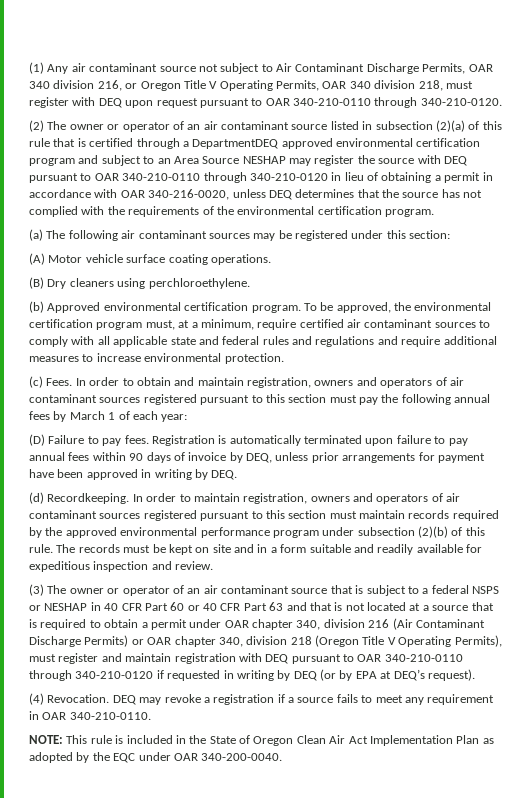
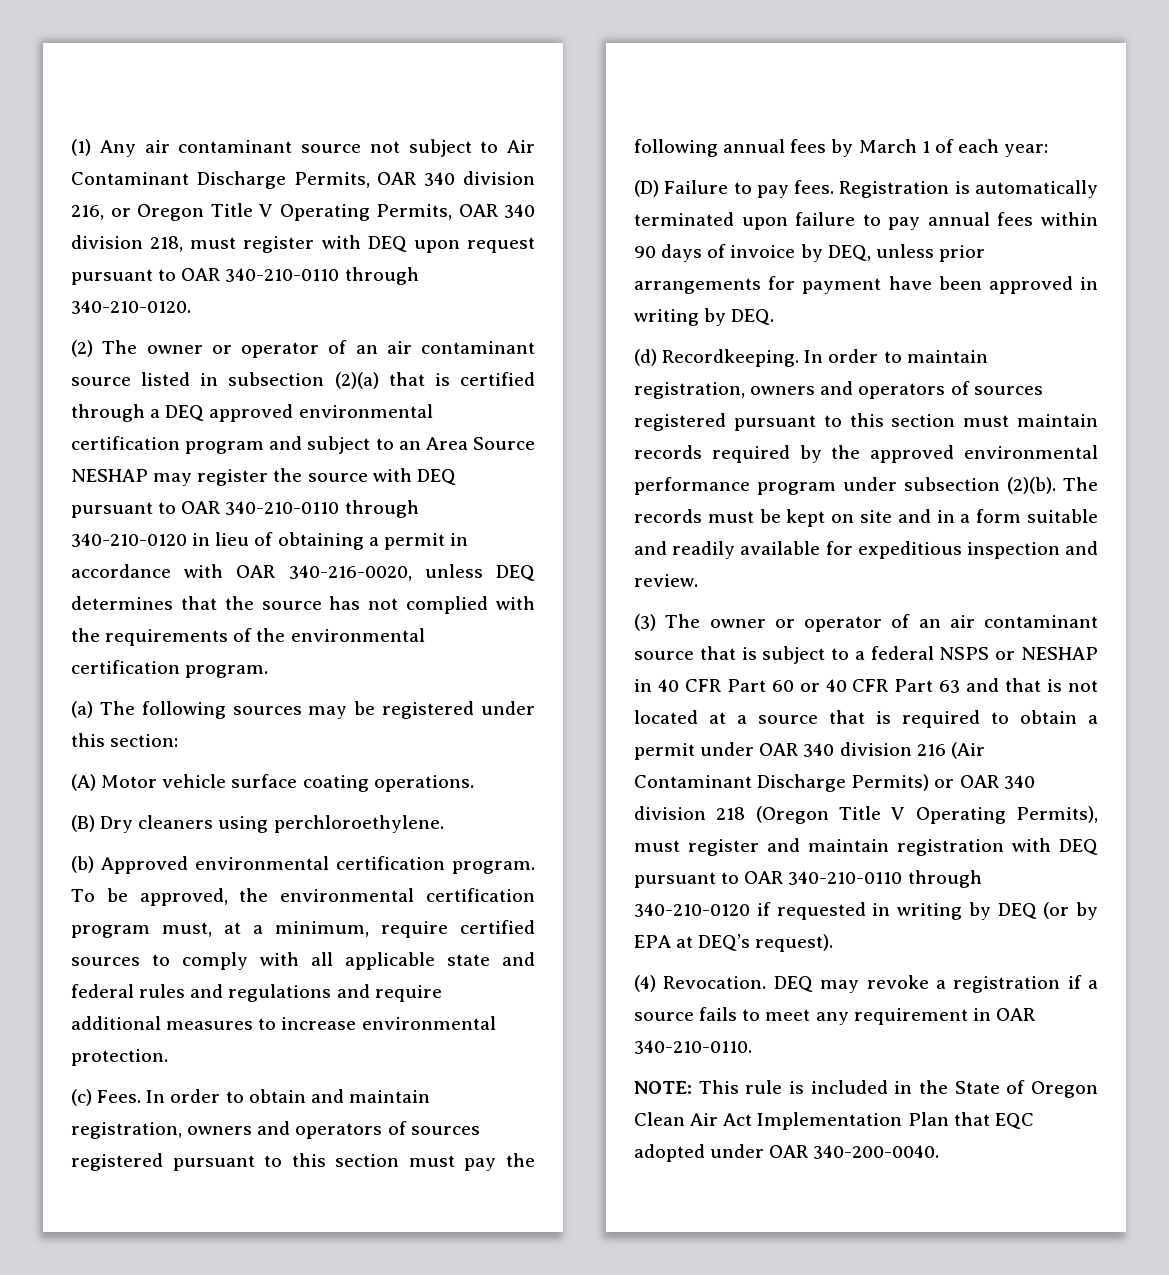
[468,121,502,130] [29,138,50,147] of this rule -> (379, 380) none
[192,139,279,149] DepartmentDEQ -> [165,405,205,421] DEQ
[121,230,207,239] air contaminant -> (226, 710) none
[347,319,433,328] air contaminant -> (535, 927) none
[449,377,464,386] [29,394,97,403] air contaminant -> (407, 1128) none
[446,493,461,502] [29,510,97,519] air contaminant -> (970, 388) none
[418,526,485,538] [29,544,53,553] (2)(b) of this rule. -> [1007,477,1056,494] (2)(b).
[252,619,321,630] chapter 340, -> [803,743,835,757] 340
[174,636,243,647] chapter 340, -> [1003,775,1035,789] 340
[482,738,494,744] [29,752,136,763] as adopted by the EQC -> [953,1112,1034,1129] [634,1144,705,1162] that EQC adopted

